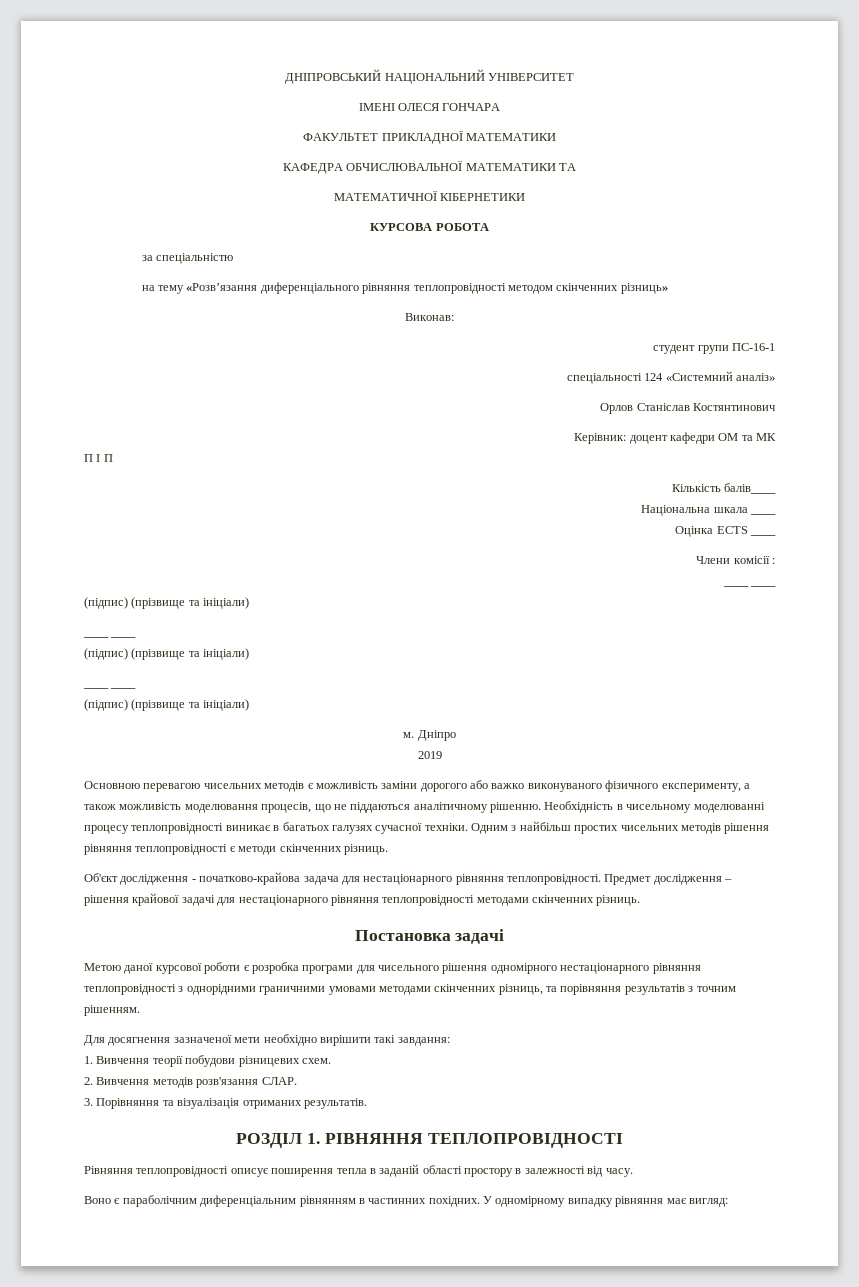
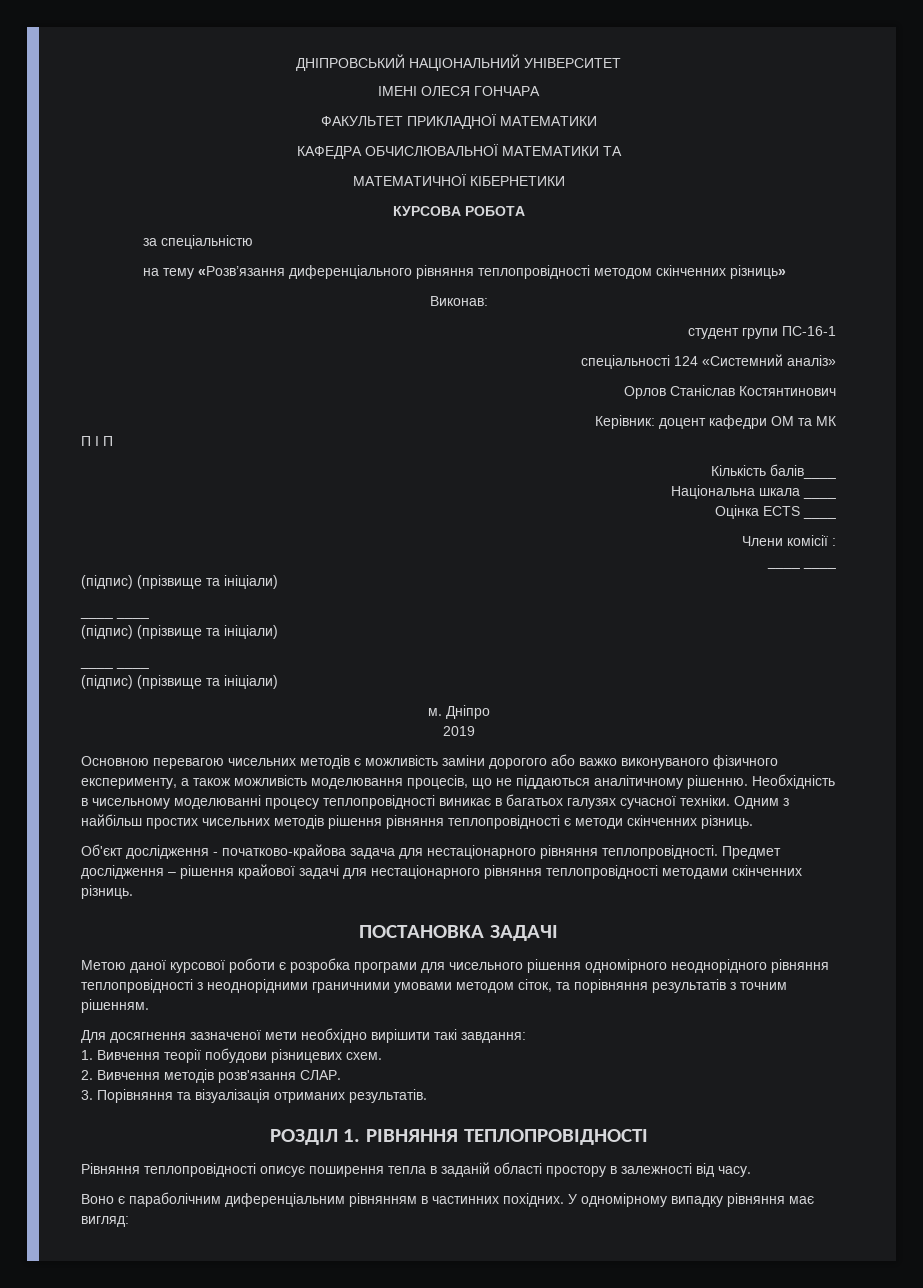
[354,929,505,944] Постановка задачі -> [359,925,558,941] ПОСТАНОВКА ЗАДАЧІ
[560,963,650,974] нестаціонарного -> [671,959,767,973] неоднорідного
[186,984,256,995] однорідними -> [207,979,308,993] неоднорідними
[378,984,543,995] методами скінченних різниць, -> [456,979,552,993] методом сіток,

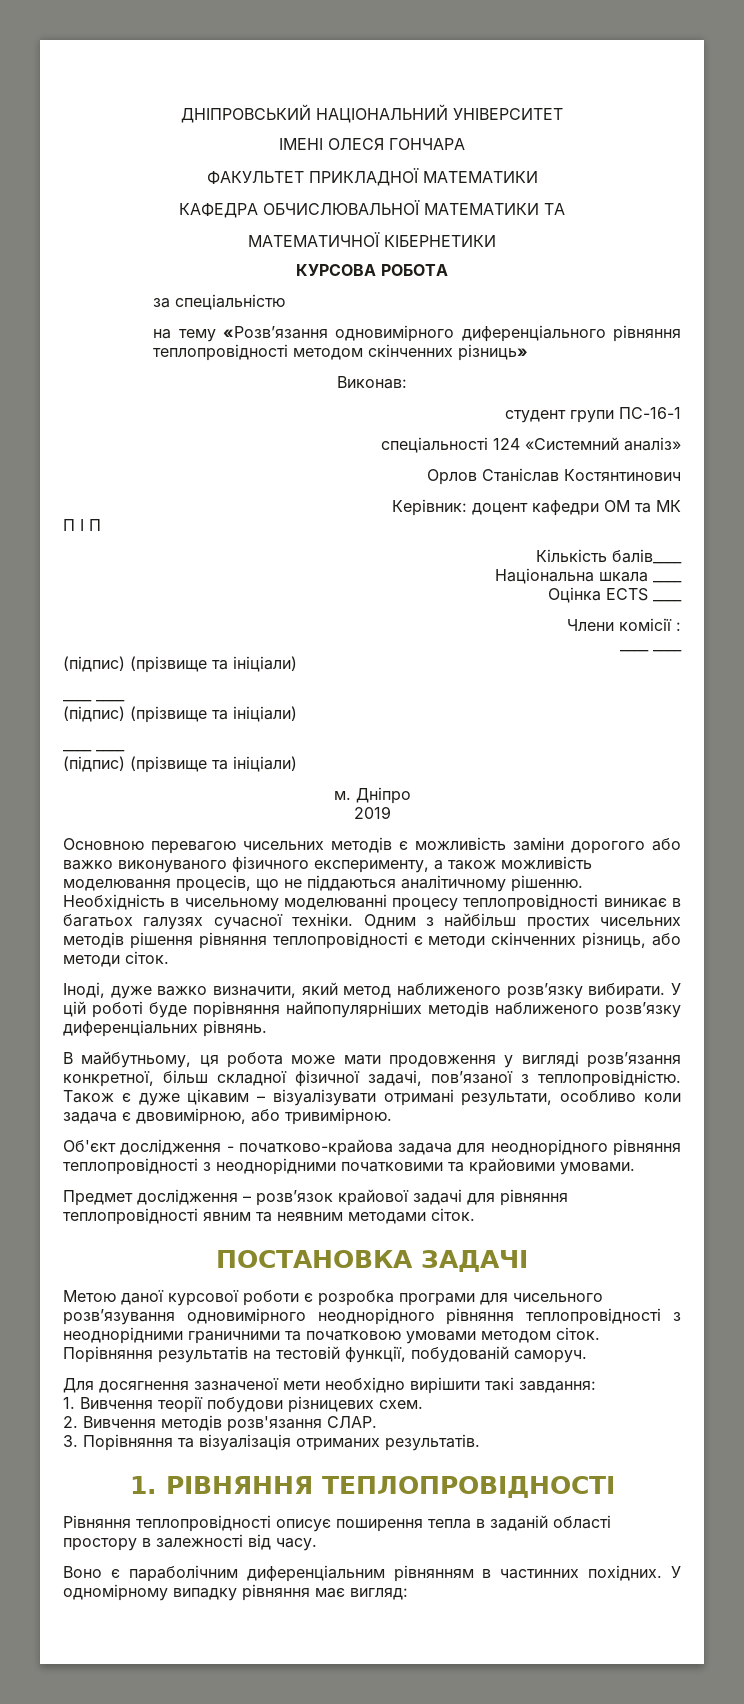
(285, 271) none -> [335,325,455,342] одновимірного
[701,815,753,829] різниць. -> [582,932,681,949] [63,951,169,967] [63,982,681,999] [63,1001,681,1018] [63,1020,267,1037] [63,1051,681,1068] [63,1070,681,1087] [63,1089,681,1106] [63,1108,392,1125] різниць, або методи сіток. // Іноді, дуже важко визначити, який метод наближеного розв’язку вибирати. У цій роботі буде порівняння найпопулярніших методів наближеного розв’язку диференціальних рівнянь. // В майбутньому, ця робота може мати продовження у вигляді розв’язання конкретної, більш складної фізичної задачі, пов’язаної з теплопровідністю. Також є дуже цікавим – візуалізувати отримані результати, особливо коли задача є двовимірною, або тривимірною.
[427,845,718,859] нестаціонарного рівняння теплопровідності. -> [490,1139,681,1156] [63,1158,635,1175] неоднорідного рівняння теплопровідності з неоднорідними початковими та крайовими умовами. //
[180,865,234,879] рішення -> [256,1190,333,1206] розв’язок
[371,865,802,879] [81,885,133,899] нестаціонарного рівняння теплопровідності методами скінченних різниць. -> [500,1189,568,1206] [63,1208,475,1225] рівняння теплопровідності явним та неявним методами сіток.
[527,959,667,973] рішення одномірного -> [63,1308,306,1325] розв’язування одновимірного
[394,979,787,993] [81,999,149,1013] умовами методом сіток, та порівняння результатів з точним рішенням. -> [285,1327,600,1344] [63,1346,587,1363] та початковою умовами методом сіток. Порівняння результатів на тестовій функції, побудованій саморуч.
[269,1129,338,1145] РОЗДІЛ -> (480, 1442) none

